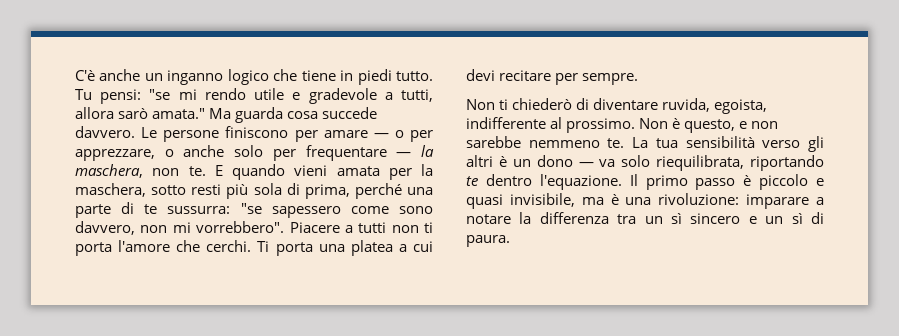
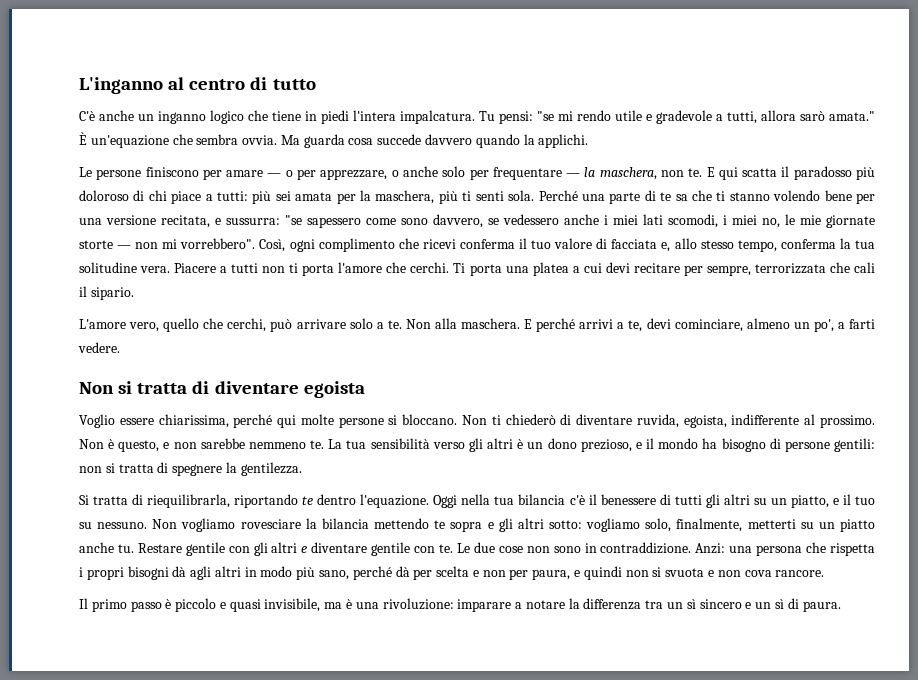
(75, 75) none -> [79,77,316,94] L'inganno al centro di tutto //
[395,71,433,81] tutto. -> [353,110,475,124] l'intera impalcatura.
[209,107,378,123] [75,126,135,138] Ma guarda cosa succede davvero. -> [79,132,589,148] È un'equazione che sembra ovvia. Ma guarda cosa succede davvero quando la applichi. //
[232,164,433,180] [75,183,433,199] [75,202,158,218] quando vieni amata per la maschera, sotto resti più sola di prima, perché una parte di te -> [718,166,875,180] [79,190,875,204] [79,215,221,228] qui scatta il paradosso più doloroso di chi piace a tutti: più sei amata per la maschera, più ti senti sola. Perché una parte di te sa che ti stanno volendo bene per una versione recitata, e
[140,221,285,233] non mi vorrebbero". -> [488,214,875,228] [79,238,876,252] [79,262,171,273] se vedessero anche i miei lati scomodi, i miei no, le mie giornate storte — non mi vorrebbero". Così, ogni complimento che ricevi conferma il tuo valore di facciata e, allo stesso tempo, conferma la tua solitudine vera.
[582,73,639,85] sempre. // -> [706,262,875,276] [79,286,134,300] [79,318,876,332] [78,342,120,353] [79,381,365,398] [79,414,458,428] sempre, terrorizzata che cali il sipario. // L'amore vero, quello che cerchi, può arrivare solo a te. Non alla maschera. E perché arrivi a te, devi cominciare, almeno un po', a farti vedere. // Non si tratta di diventare egoista // Voglio essere chiarissima, perché qui molte persone si bloccano.
[578,155,824,171] [466,174,622,190] — va solo riequilibrata, riportando te dentro l'equazione. -> [580,438,875,452] [79,462,302,476] [79,494,875,508] [79,518,875,532] [79,542,876,556] [79,566,825,580] prezioso, e il mondo ha bisogno di persone gentili: non si tratta di spegnere la gentilezza. // Si tratta di riequilibrarla, riportando te dentro l'equazione. Oggi nella tua bilancia c'è il benessere di tutti gli altri su un piatto, e il tuo su nessuno. Non vogliamo rovesciare la bilancia mettendo te sopra e gli altri sotto: vogliamo solo, finalmente, metterti su un piatto anche tu. Restare gentile con gli altri e diventare gentile con te. Le due cose non sono in contraddizione. Anzi: una persona che rispetta i propri bisogni dà agli altri in modo più sano, perché dà per scelta e non per paura, e quindi non si svuota e non cova rancore. //

